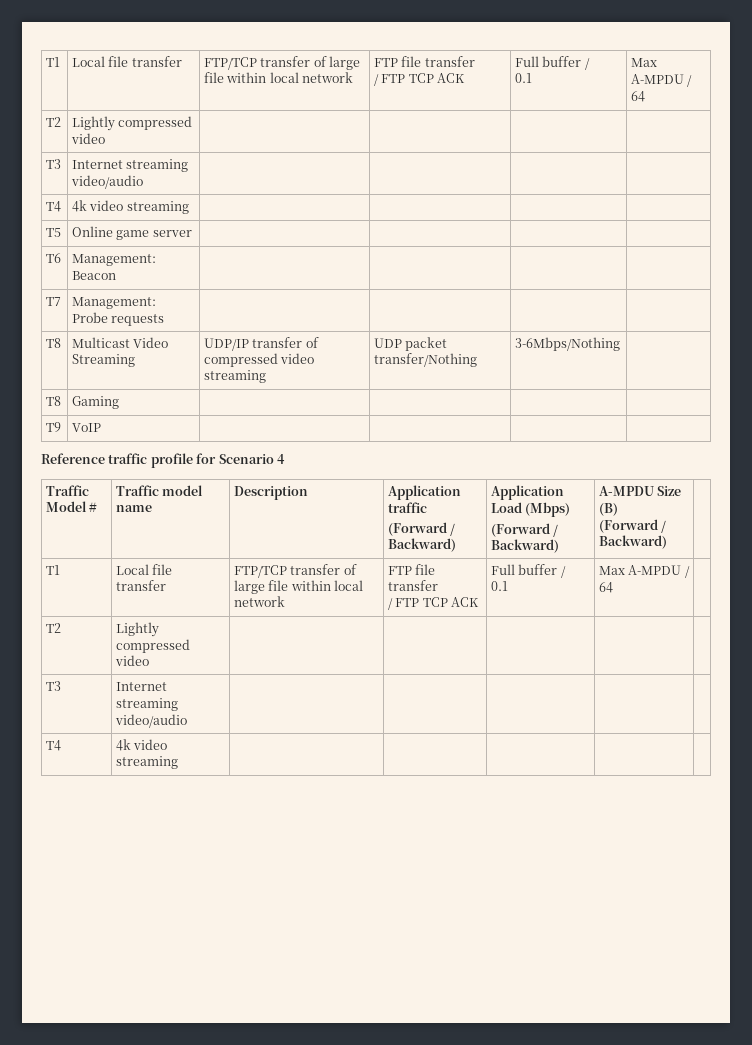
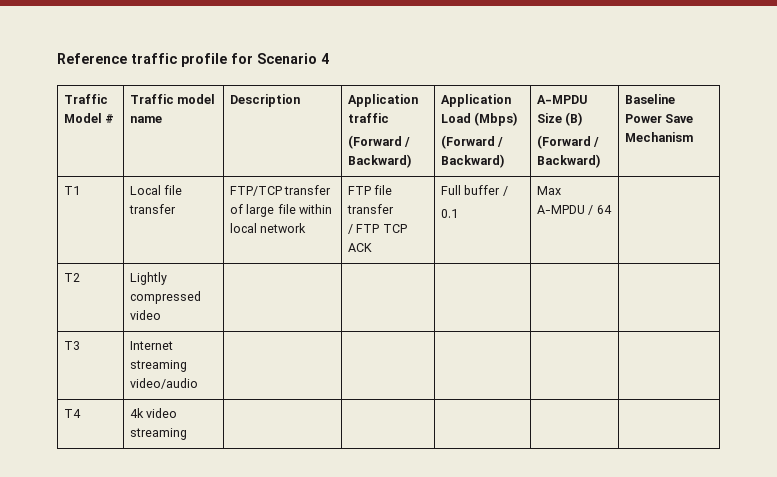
[46,57,61,67] [72,56,182,67] [204,56,361,70] [204,72,354,83] [374,56,475,67] [374,73,466,86] [515,56,590,70] [515,73,533,83] [631,58,658,67] [631,74,693,87] [631,91,646,102] [46,117,62,127] [72,116,193,131] [71,133,106,144] [46,159,62,169] [72,159,189,172] [71,175,144,189] [46,201,62,212] [72,200,189,214] [46,228,62,237] [72,226,192,240] [46,253,62,263] [72,254,157,266] [72,271,117,280] [46,297,62,306] [72,297,157,309] [72,312,165,326] [46,338,62,348] [72,337,169,348] [72,354,136,367] [204,337,319,351] [204,353,315,367] [204,370,267,383] [374,337,448,351] [374,353,478,367] [515,337,621,351] [46,396,62,406] [72,396,120,409] [46,422,62,432] [72,423,102,432] T1 | Local file transfer | FTP/TCP transfer of large file within local network | FTP file transfer // / FTP TCP ACK | Full buffer / // 0.1 | Max A-MPDU / 64 // T2 | Lightly compressed video | | | | // T3 | Internet streaming video/audio | | | | // T4 | 4k video streaming | | | | // T5 | Online game server | | | | // T6 | Management: Beacon | | | | // T7 | Management: Probe requests | | | | // T8 | Multicast Video Streaming | UDP/IP transfer of compressed video streaming | UDP packet transfer/Nothing | 3-6Mbps/Nothing | // T8 | Gaming | | | | // T9 | VoIP | | | | // -> (57, 58) none
(668, 542) none -> [624,94,675,104] [624,114,694,123] [624,132,693,142] Baseline Power Save Mechanism

